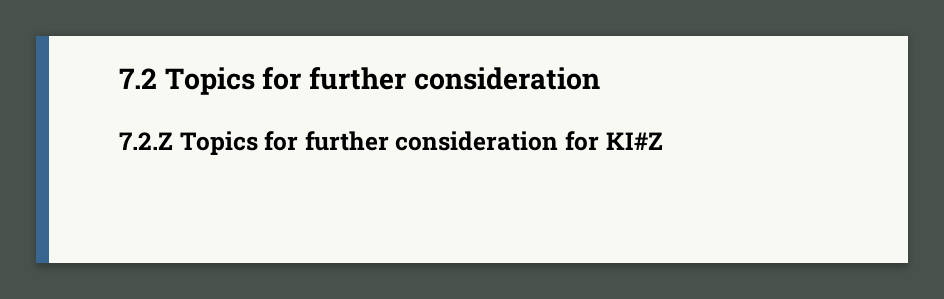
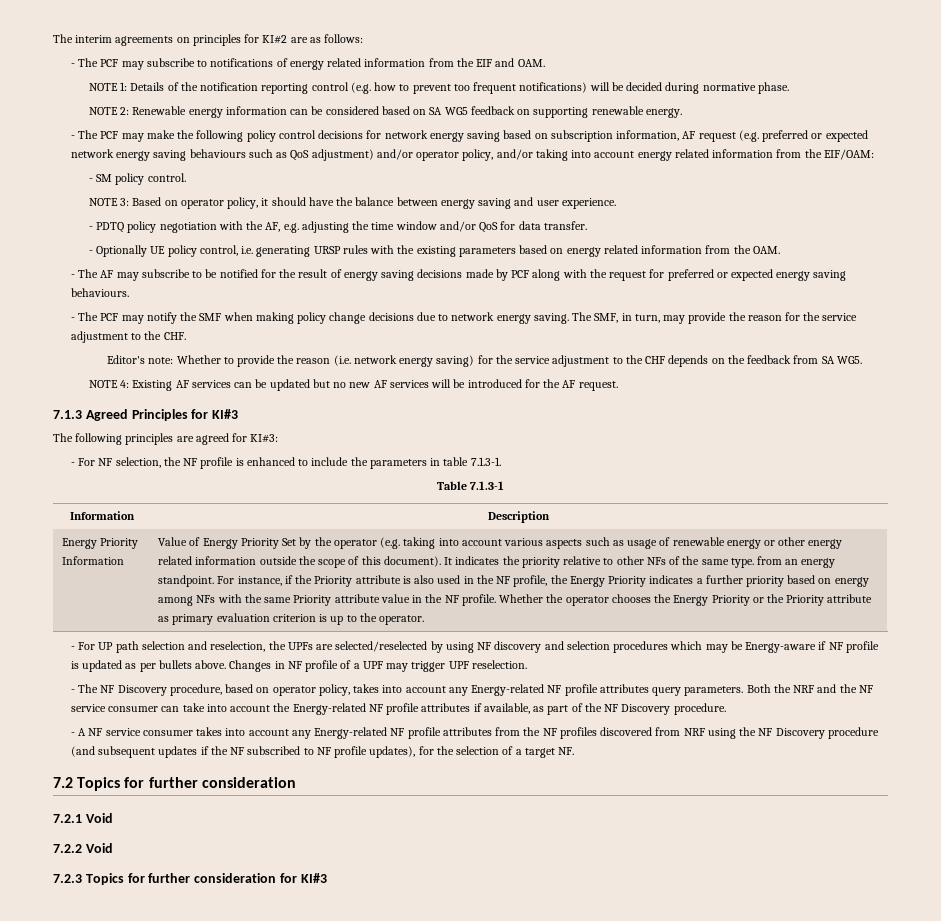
(119, 78) none -> [53,34,364,46] [71,58,545,70] [89,82,789,94] [89,106,682,118] [71,130,868,142] [71,149,874,161] [89,173,186,185] [89,197,616,209] [89,221,587,233] [89,245,780,257] [71,269,847,281] [71,288,130,297] [71,312,858,324] [71,331,186,343] [107,355,862,367] [89,379,618,391] [53,409,239,421] [53,433,279,445] [71,457,501,469] [436,481,505,490] [69,511,135,520] [488,511,550,523] [62,538,139,549] [62,556,125,565] [158,537,843,549] [158,556,836,568] [158,575,869,587] [158,594,873,606] [158,613,425,625] [71,641,879,653] [71,660,527,672] [71,684,873,696] [71,703,726,715] [71,727,879,739] [71,746,575,758] The interim agreements on principles for KI#2 are as follows: // - The PCF may subscribe to notifications of energy related information from the EIF and OAM. // NOTE 1: Details of the notification reporting control (e.g. how to prevent too frequent notifications) will be decided during normative phase. // NOTE 2: Renewable energy information can be considered based on SA WG5 feedback on supporting renewable energy. // - The PCF may make the following policy control decisions for network energy saving based on subscription information, AF request (e.g. preferred or expected network energy saving behaviours such as QoS adjustment) and/or operator policy, and/or taking into account energy related information from the EIF/OAM: // - SM policy control. // NOTE 3: Based on operator policy, it should have the balance between energy saving and user experience. // - PDTQ policy negotiation with the AF, e.g. adjusting the time window and/or QoS for data transfer. // - Optionally UE policy control, i.e. generating URSP rules with the existing parameters based on energy related information from the OAM. // - The AF may subscribe to be notified for the result of energy saving decisions made by PCF along with the request for preferred or expected energy saving behaviours. // - The PCF may notify the SMF when making policy change decisions due to network energy saving. The SMF, in turn, may provide the reason for the service adjustment to the CHF. // Editor's note: Whether to provide the reason (i.e. network energy saving) for the service adjustment to the CHF depends on the feedback from SA WG5. // NOTE 4: Existing AF services can be updated but no new AF services will be introduced for the AF request. // 7.1.3 Agreed Principles for KI#3 // The following principles are agreed for KI#3: // - For NF selection, the NF profile is enhanced to include the parameters in table 7.1.3-1. // Table 7.1.3-1 // Information | Description // Energy Priority Information | Value of Energy Priority Set by the operator (e.g. taking into account various aspects such as usage of renewable energy or other energy related information outside the scope of this document). It indicates the priority relative to other NFs of the same type. from an energy standpoint. For instance, if the Priority attribute is also used in the NF profile, the Energy Priority indicates a further priority based on energy among NFs with the same Priority attribute value in the NF profile. Whether the operator chooses the Energy Priority or the Priority attribute as primary evaluation criterion is up to the operator. // - For UP path selection and reselection, the UPFs are selected/reselected by using NF discovery and selection procedures which may be Energy-aware if NF profile is updated as per bullets above. Changes in NF profile of a UPF may trigger UPF reselection. // - The NF Discovery procedure, based on operator policy, takes into account any Energy-related NF profile attributes query parameters. Both the NRF and the NF service consumer can take into account the Energy-related NF profile attributes if available, as part of the NF Discovery procedure. // - A NF service consumer takes into account any Energy-related NF profile attributes from the NF profiles discovered from NRF using the NF Discovery procedure (and subsequent updates if the NF subscribed to NF profile updates), for the selection of a target NF. //
[119,132,173,150] 7.2.Z -> [53,813,113,823] [53,843,113,853] [53,874,82,883] 7.2.1 Void // 7.2.2 Void // 7.2.3
[605,132,663,150] KI#Z -> [300,873,327,883] KI#3

